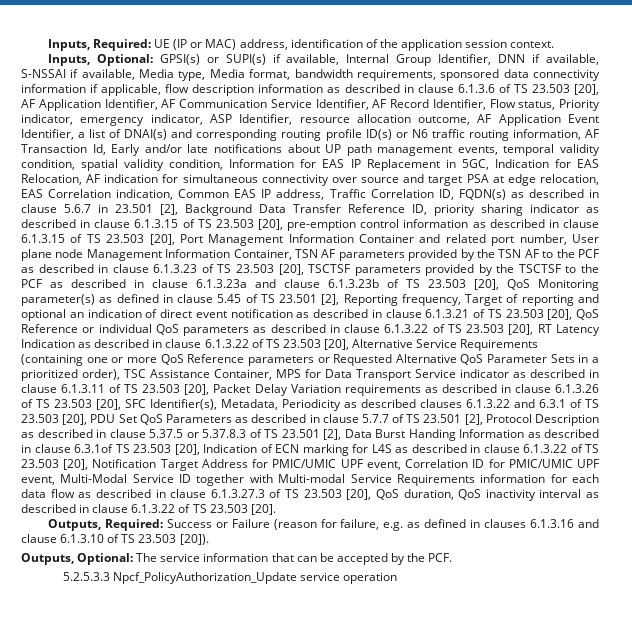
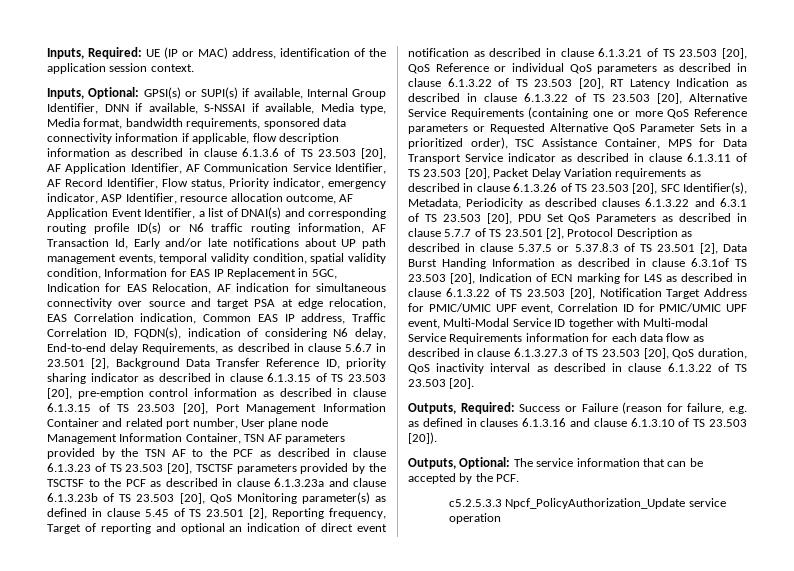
[458,189,506,200] FQDN(s) -> [134,327,386,339] [47,343,219,354] FQDN(s), indication of considering N6 delay, End-to-end delay Requirements,
[63,572,111,581] 5.2.5.3.3 -> [448,499,502,507] c5.2.5.3.3

